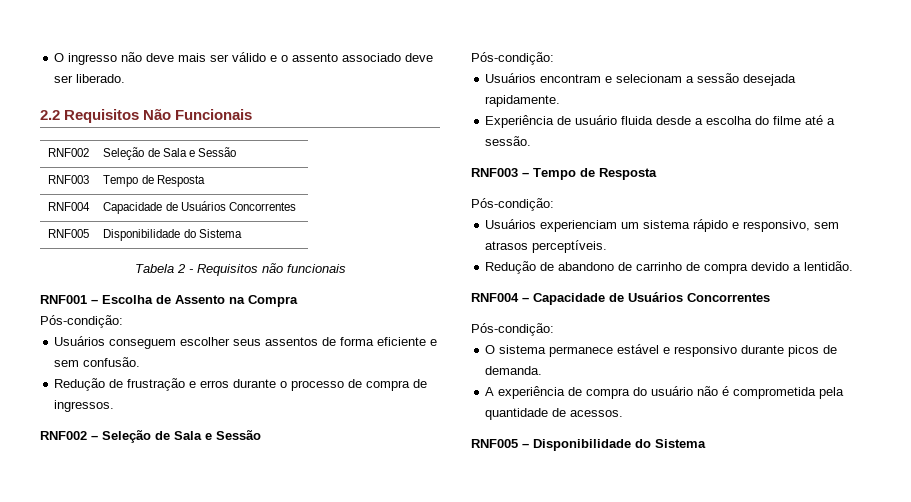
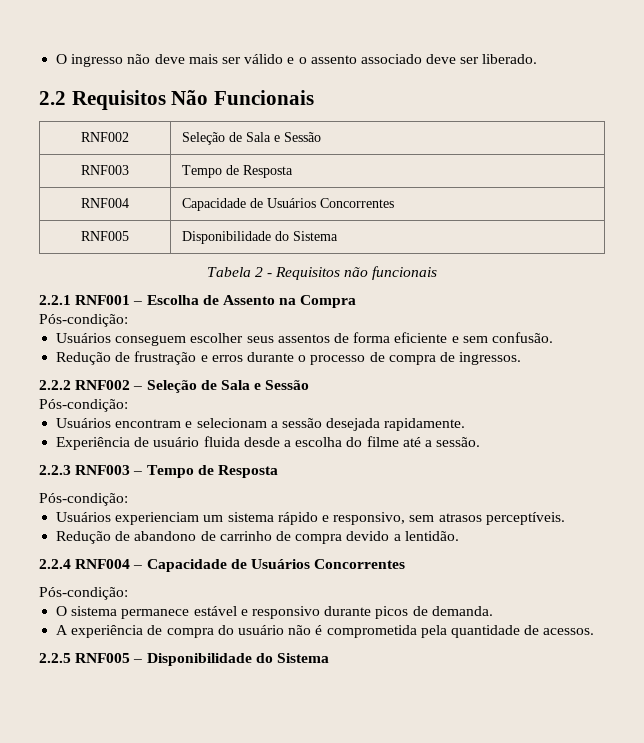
(346, 268) none -> [39,295,71,305] 2.2.1
(115, 406) none -> [39,380,71,390] 2.2.2
(532, 141) none -> [39,465,71,475] 2.2.3
(854, 266) none -> [39,559,71,569] 2.2.4
(624, 413) none -> [39,653,71,663] 2.2.5

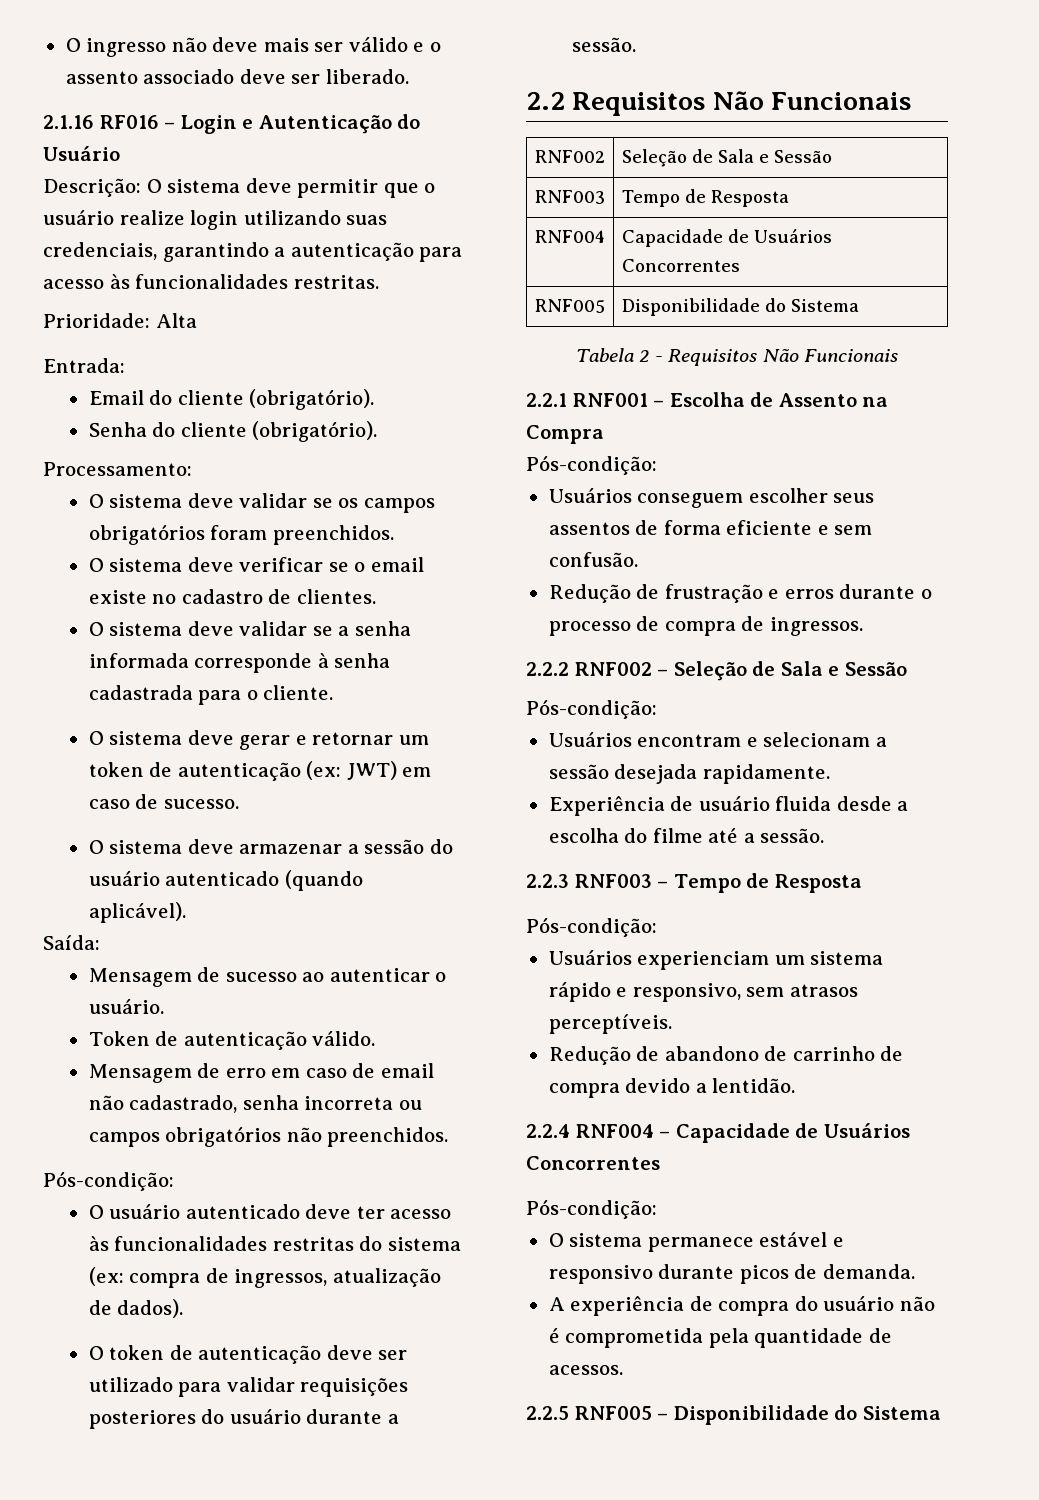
(538, 59) none -> [43,114,421,134] [43,146,120,161] [43,178,436,198] [43,210,388,230] [43,242,463,262] [43,274,379,289] [43,313,197,328] [43,358,125,373] [88,389,375,410] [88,421,378,442] [43,462,192,476] [88,493,435,513] [88,524,394,545] [88,557,424,572] [88,589,376,604] [88,621,411,636] [88,653,391,673] [88,685,334,705] [88,730,429,750] [88,761,432,781] [88,794,239,809] [88,839,453,854] [88,870,363,891] [88,902,186,923] [43,935,100,950] [88,967,447,987] [88,999,164,1014] [88,1031,376,1050] [88,1063,434,1083] [88,1095,422,1113] [88,1126,449,1147] [43,1171,174,1191] [88,1204,452,1219] [88,1236,461,1251] [88,1267,441,1288] [88,1299,184,1318] [88,1345,408,1364] [88,1377,409,1397] [88,1409,399,1429] [571,37,636,52] // 2.1.16 RF016 – Login e Autenticação do Usuário // Descrição: O sistema deve permitir que o usuário realize login utilizando suas credenciais, garantindo a autenticação para acesso às funcionalidades restritas. // Prioridade: Alta // Entrada: // Email do cliente (obrigatório). // Senha do cliente (obrigatório). // Processamento: // O sistema deve validar se os campos obrigatórios foram preenchidos. // O sistema deve verificar se o email existe no cadastro de clientes. // O sistema deve validar se a senha informada corresponde à senha cadastrada para o cliente. // O sistema deve gerar e retornar um token de autenticação (ex: JWT) em caso de sucesso. // O sistema deve armazenar a sessão do usuário autenticado (quando aplicável). // Saída: // Mensagem de sucesso ao autenticar o usuário. // Token de autenticação válido. // Mensagem de erro em caso de email não cadastrado, senha incorreta ou campos obrigatórios não preenchidos. // Pós-condição: // O usuário autenticado deve ter acesso às funcionalidades restritas do sistema (ex: compra de ingressos, atualização de dados). // O token de autenticação deve ser utilizado para validar requisições posteriores do usuário durante a sessão.
[344,266,438,280] não funcionais -> [762,348,899,362] Não Funcionais

